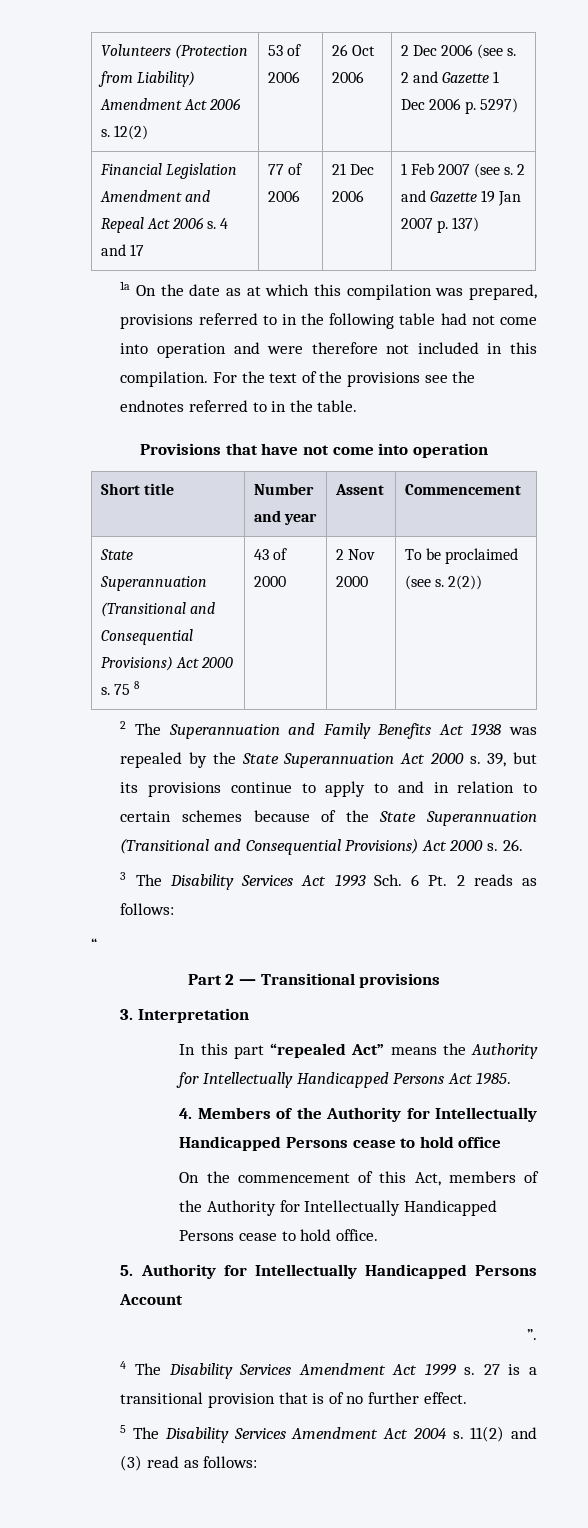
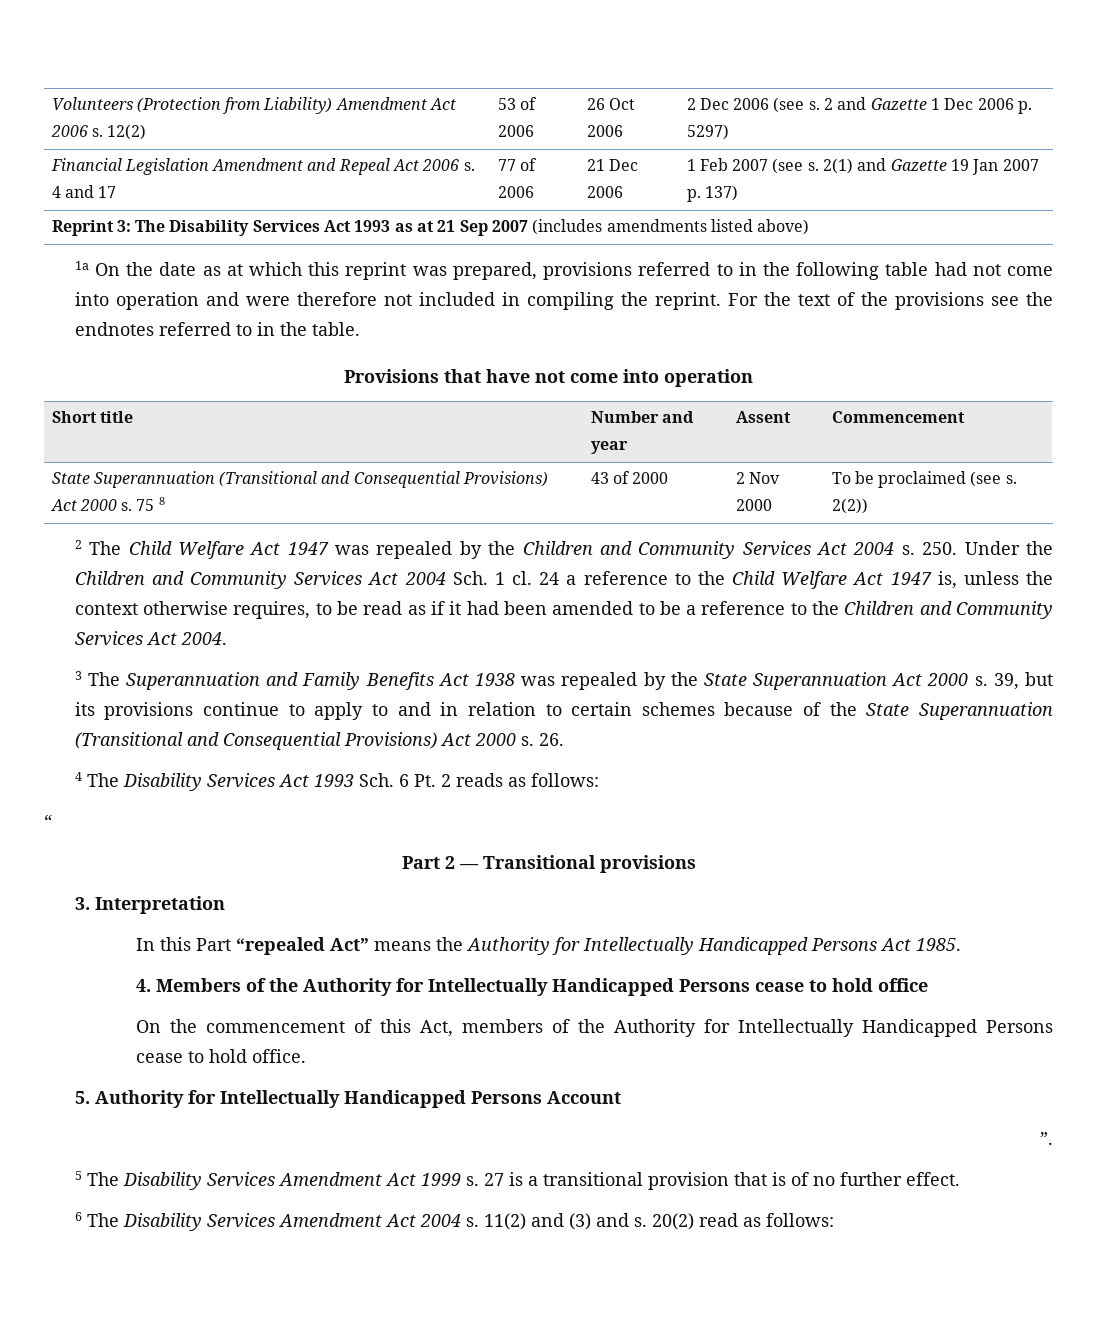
[517,164,526,175] 2 -> [823,158,854,174] 2(1)
(479, 224) none -> [51,219,810,236] // Reprint 3: The Disability Services Act 1993 as at 21 Sep 2007 (includes amendments listed above)
[346,284,432,300] compilation -> [345,262,407,280] reprint
[509,342,537,354] [120,371,209,387] this compilation. -> [526,292,721,310] compiling the reprint.
(162, 729) none -> [128,541,1053,559] [74,571,1054,589] [74,601,1054,619] [74,631,227,646] [74,671,120,686] Child Welfare Act 1947 was repealed by the Children and Community Services Act 2004 s. 250. Under the Children and Community Services Act 2004 Sch. 1 cl. 24 a reference to the Child Welfare Act 1947 is, unless the context otherwise requires, to be read as if it had been amended to be a reference to the Children and Community Services Act 2004. // 3 The
[120,872,127,880] 3 -> [74,772,82,781] 4
[233,1045,264,1059] part -> [196,938,232,951] Part
[120,1361,127,1369] 4 -> [74,1171,82,1180] 5
[120,1425,127,1433] 5 -> [74,1212,82,1221] 6
(143, 1463) none -> [595,1213,694,1230] and s. 20(2)

